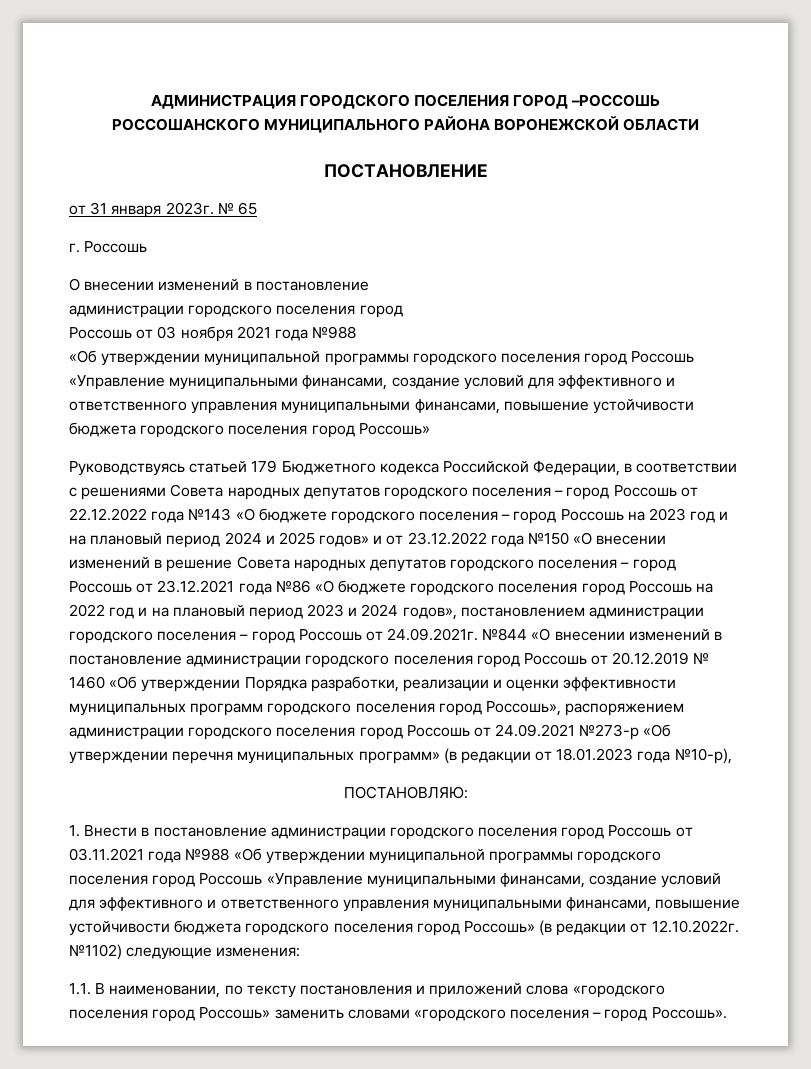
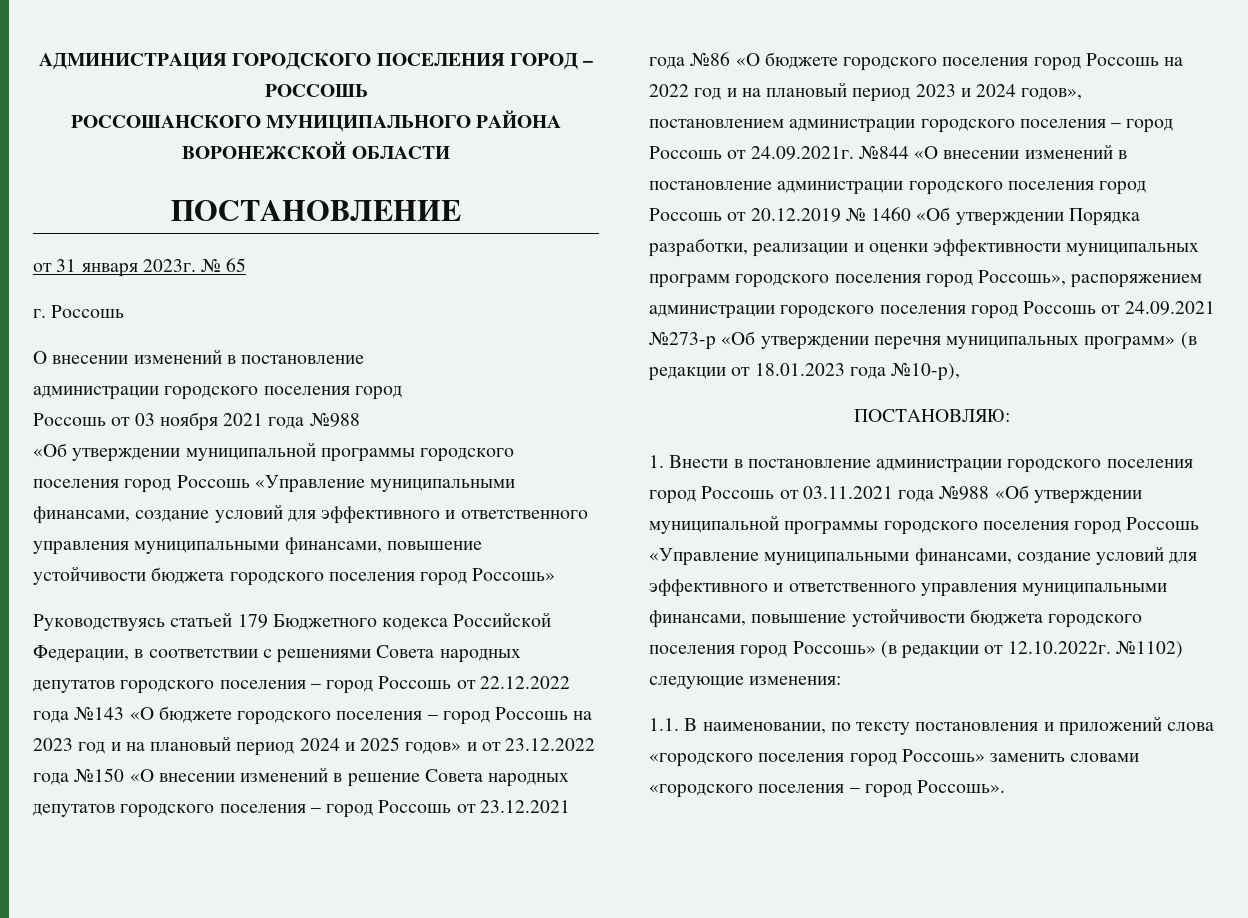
[571,94,661,107] –РОССОШЬ -> [583,61,594,66] [264,84,368,97] – РОССОШЬ

